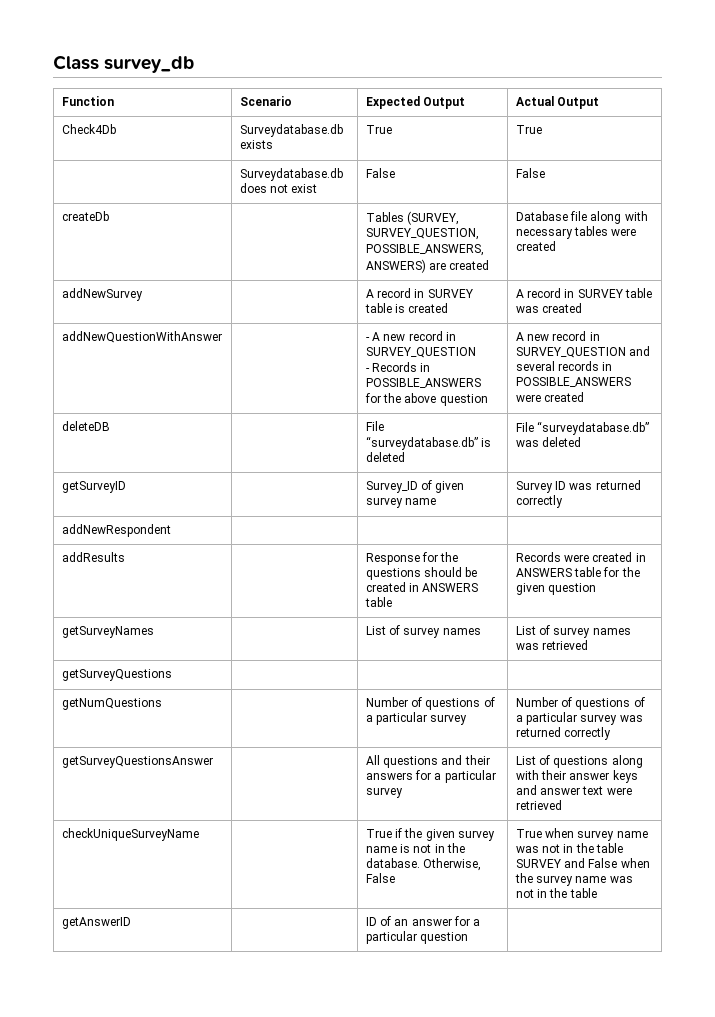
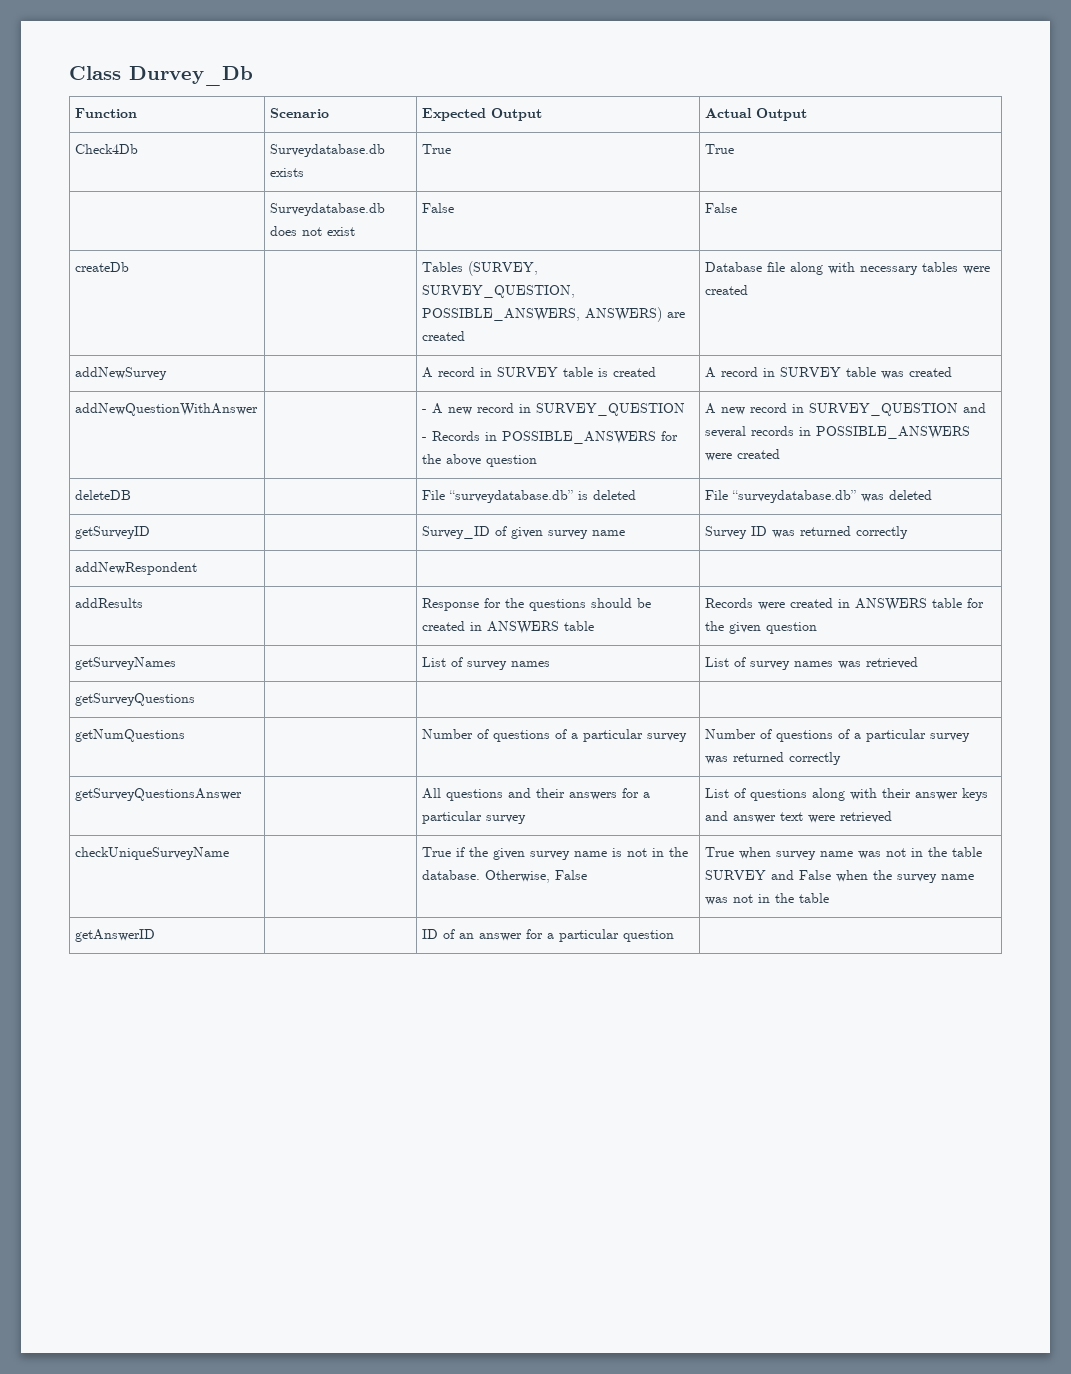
[104,56,195,73] survey_db -> [129,66,253,86] Durvey_Db

